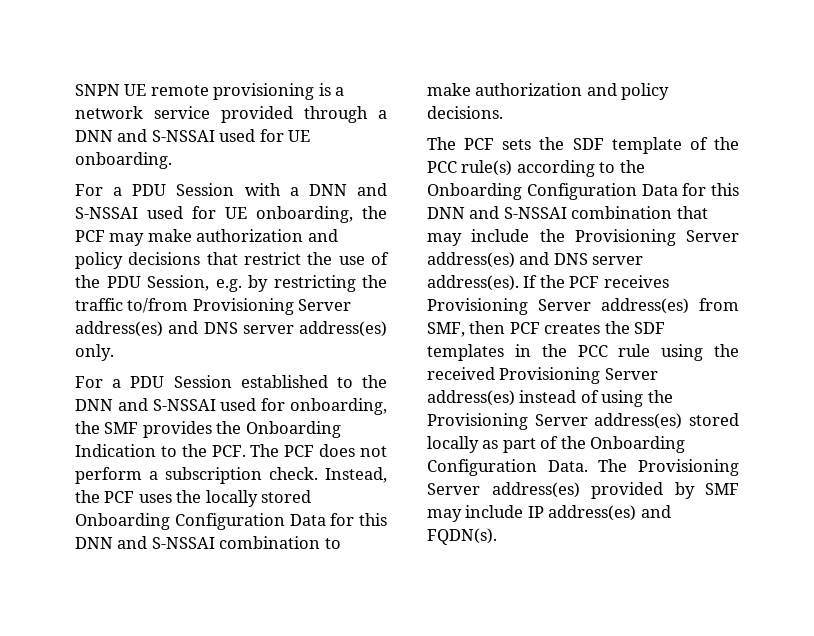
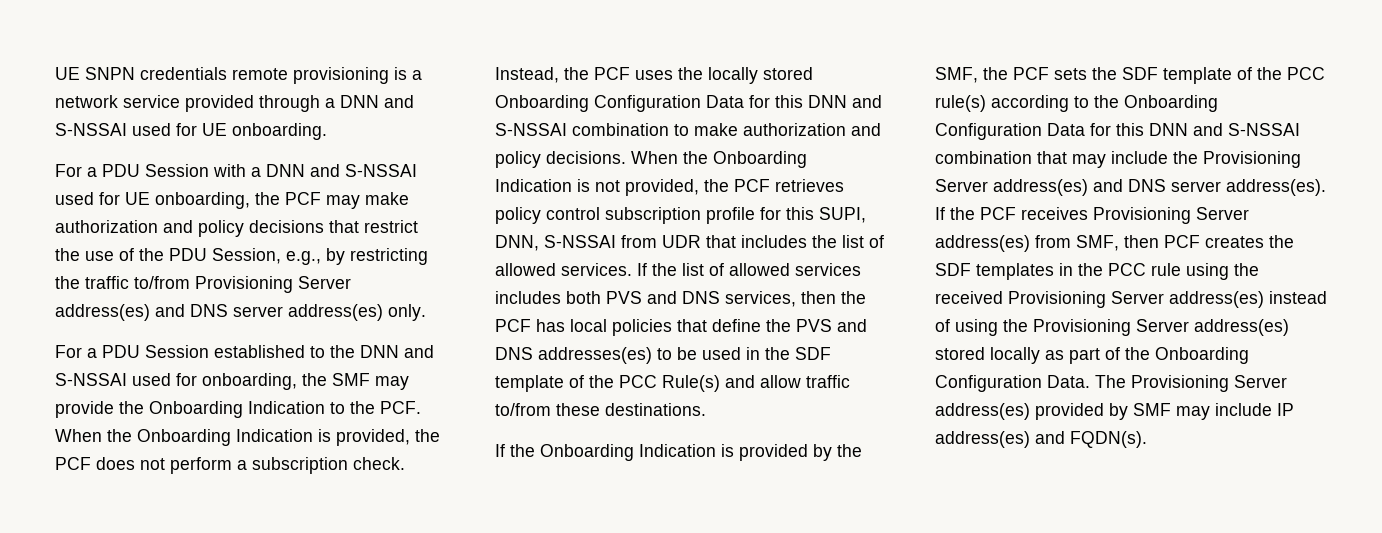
[75,84,147,96] SNPN UE -> [55,67,227,80] UE SNPN credentials
[215,279,242,292] e.g. -> [286,251,321,265] e.g.,
[142,421,212,438] provides -> [375,376,409,390] [55,401,114,418] may provide
[250,444,280,457] The -> [55,429,440,446] When the Onboarding Indication is provided, the
[427,137,456,150] // The -> [631,151,807,168] [495,179,844,196] [495,207,866,224] [495,235,884,251] [495,263,861,276] [495,291,866,307] [495,319,867,336] [495,347,831,364] [495,375,850,392] [495,403,706,416] [495,444,862,461] [935,67,1008,83] When the Onboarding Indication is not provided, the PCF retrieves policy control subscription profile for this SUPI, DNN, S-NSSAI from UDR that includes the list of allowed services. If the list of allowed services includes both PVS and DNS services, then the PCF has local policies that define the PVS and DNS addresses(es) to be used in the SDF template of the PCC Rule(s) and allow traffic to/from these destinations. // If the Onboarding Indication is provided by the SMF, the

